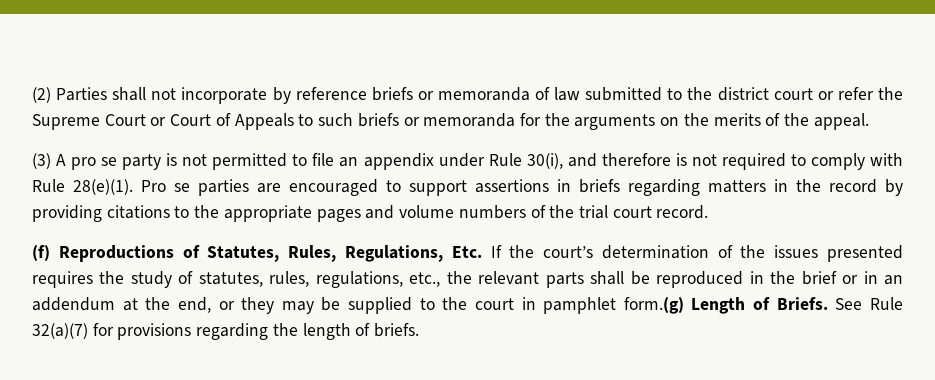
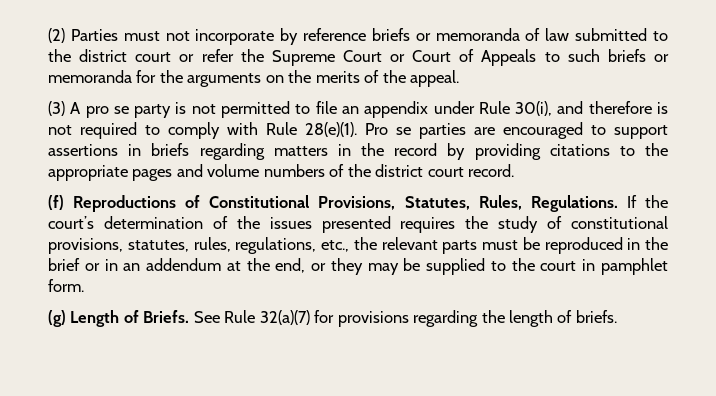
[112,87,147,101] shall -> [123,31,160,41] must
[578,205,608,219] trial -> [375,164,424,177] district
[207,245,482,262] Statutes, Rules, Regulations, Etc. -> [209,195,618,212] Constitutional Provisions, Statutes, Rules, Regulations.
(194, 277) none -> [571,216,668,229] [48,238,123,254] constitutional provisions,
[590,271,625,285] shall -> [482,240,518,250] must
[623,297,684,314] form.(g) -> [48,279,84,292] [48,310,66,327] form. // (g)

